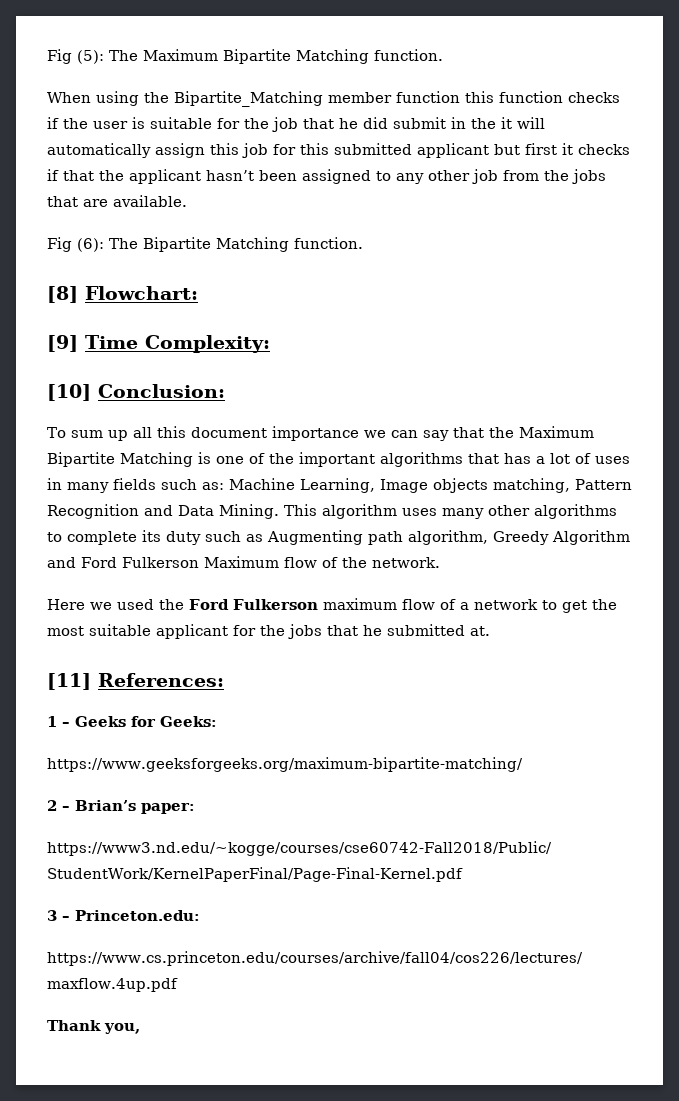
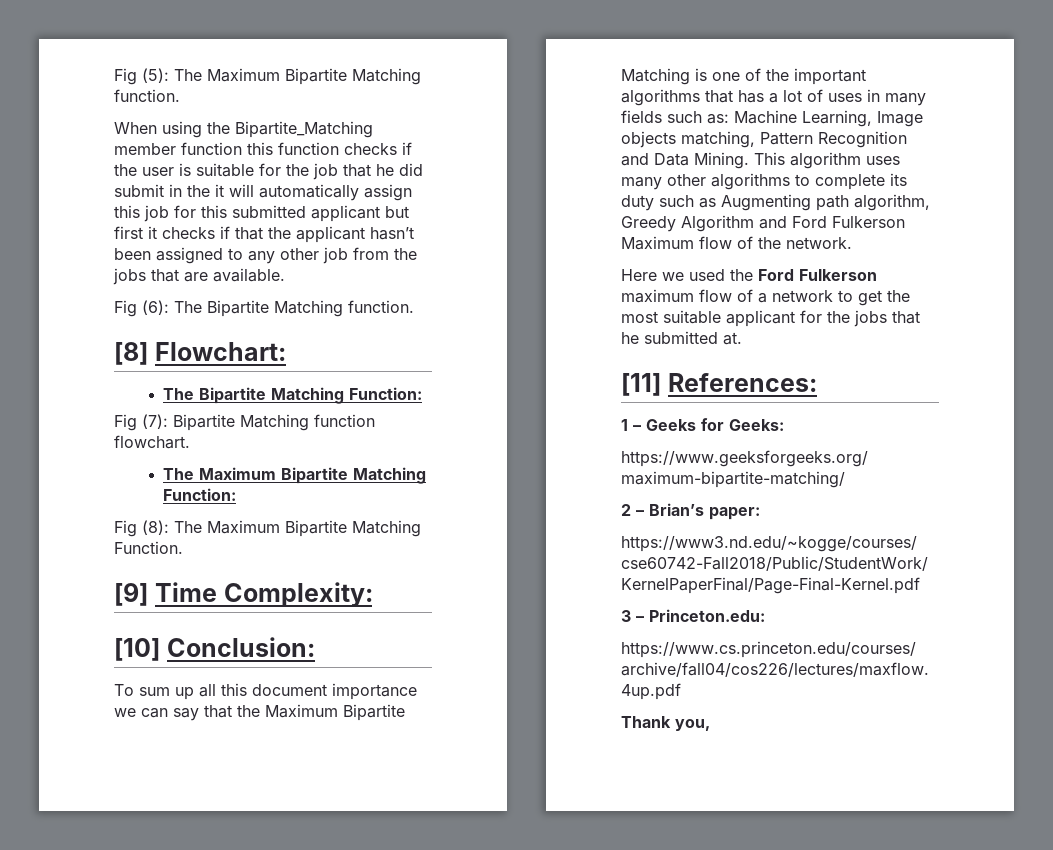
(198, 293) none -> [163,387,423,404] [114,414,375,431] [114,435,190,449] [163,467,427,484] [163,488,237,501] [114,520,421,537] [114,541,183,554] // The Bipartite Matching Function: // Fig (7): Bipartite Matching function flowchart. // The Maximum Bipartite Matching Function: // Fig (8): The Maximum Bipartite Matching Function.

